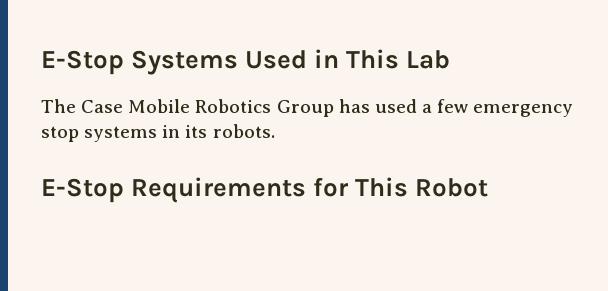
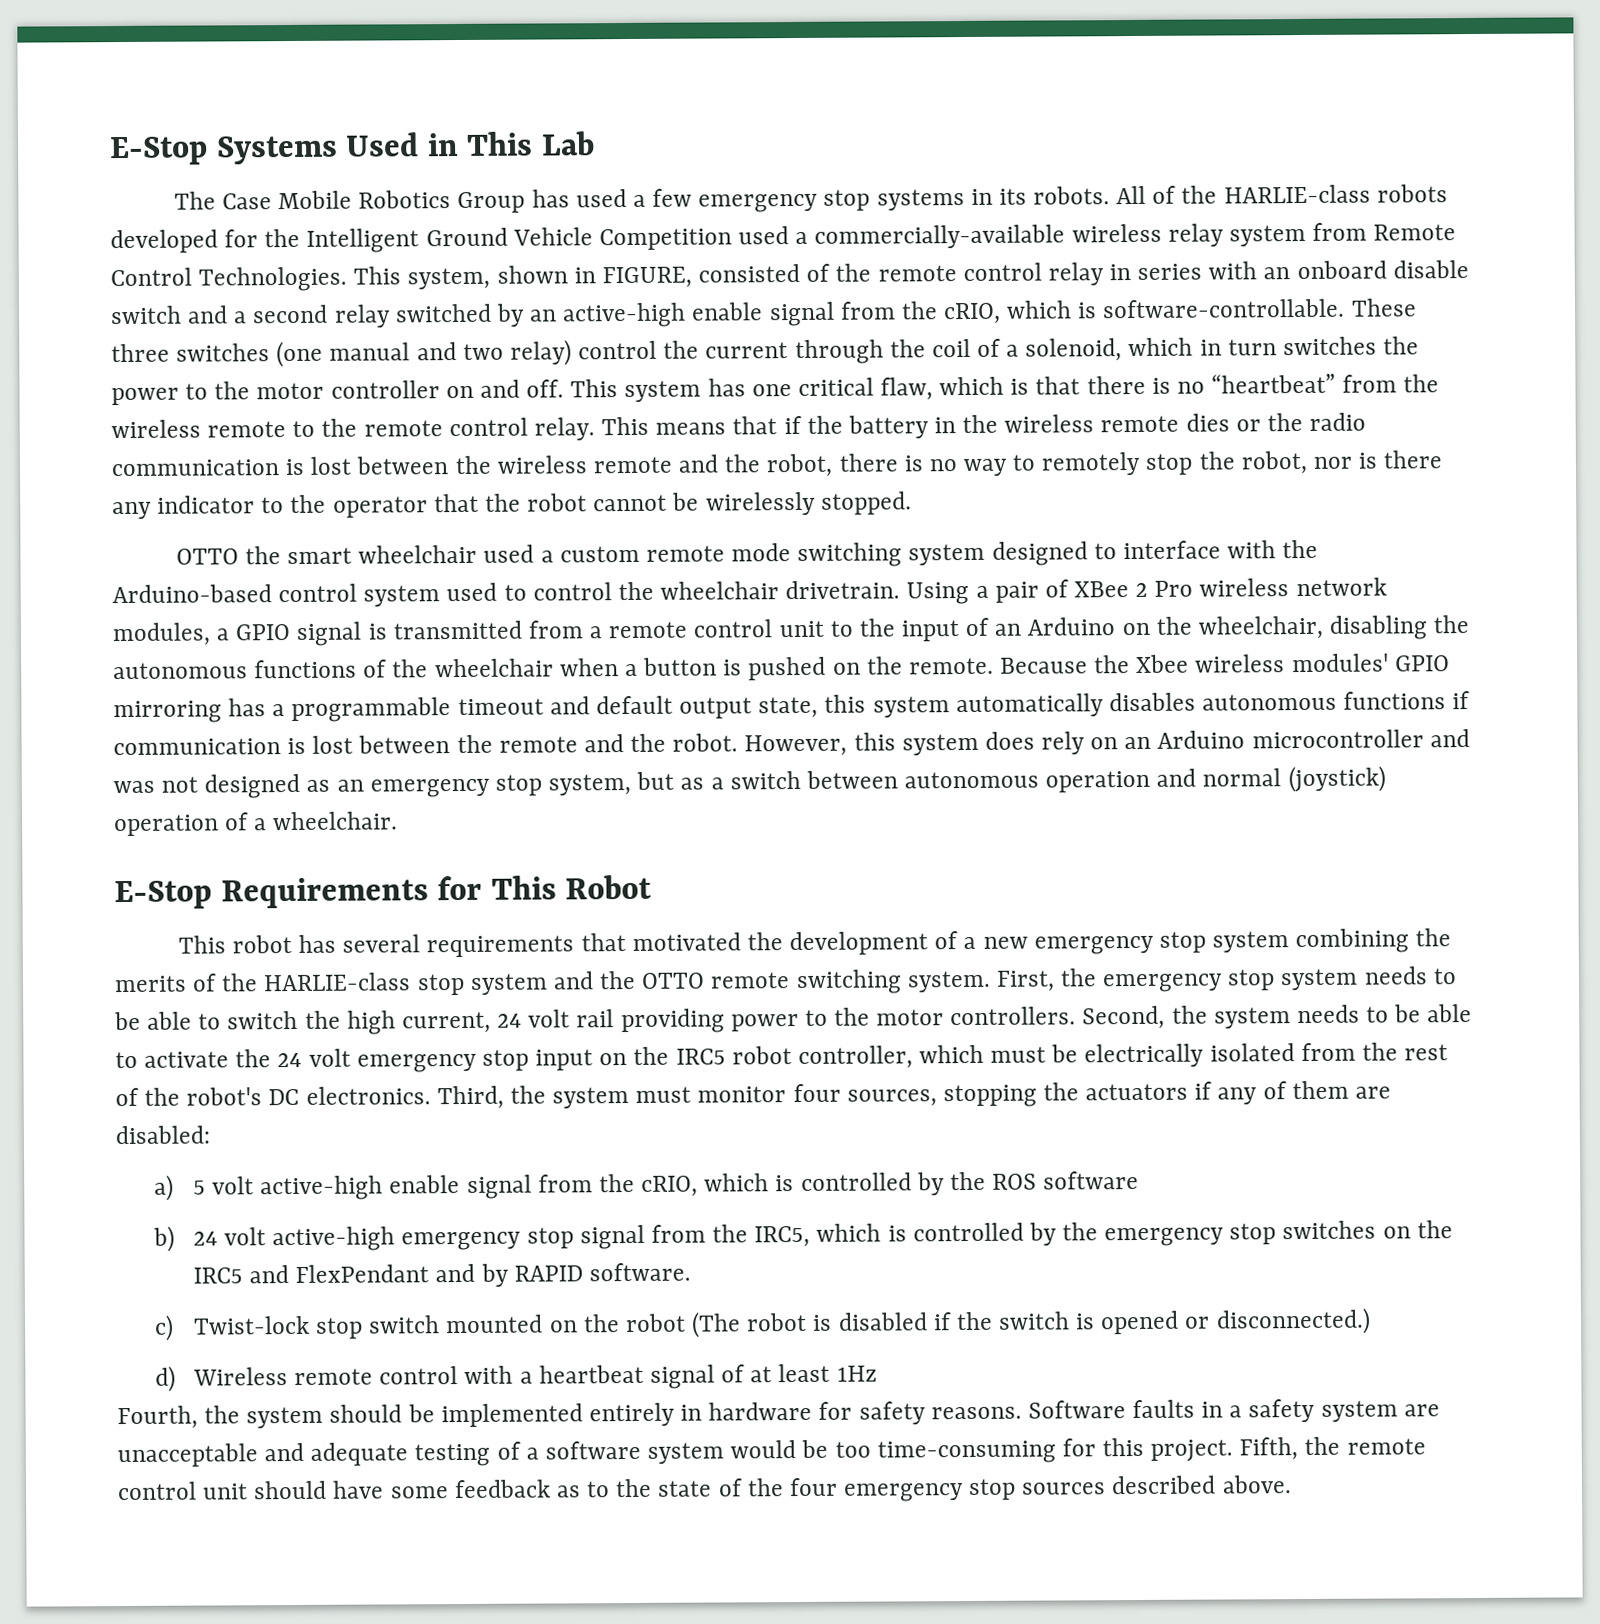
(275, 131) none -> [1116,184,1448,205] [110,222,1457,254] [110,260,1469,292] [110,298,1417,328] [111,336,1420,368] [111,373,1440,406] [111,412,1367,441] [111,450,1443,478] [112,491,912,520] [175,539,1319,568] [112,577,1387,607] [112,615,1470,647] [113,653,1450,681] [113,691,1471,724] [113,729,1470,757] [113,765,1386,799] [114,811,399,837] All of the HARLIE-class robots developed for the Intelligent Ground Vehicle Competition used a commercially-available wireless relay system from Remote Control Technologies. This system, shown in FIGURE, consisted of the remote control relay in series with an onboard disable switch and a second relay switched by an active-high enable signal from the cRIO, which is software-controllable. These three switches (one manual and two relay) control the current through the coil of a solenoid, which in turn switches the power to the motor controller on and off. This system has one critical flaw, which is that there is no “heartbeat” from the wireless remote to the remote control relay. This means that if the battery in the wireless remote dies or the radio communication is lost between the wireless remote and the robot, there is no way to remotely stop the robot, nor is there any indicator to the operator that the robot cannot be wirelessly stopped. // OTTO the smart wheelchair used a custom remote mode switching system designed to interface with the Arduino-based control system used to control the wheelchair drivetrain. Using a pair of XBee 2 Pro wireless network modules, a GPIO signal is transmitted from a remote control unit to the input of an Arduino on the wheelchair, disabling the autonomous functions of the wheelchair when a button is pushed on the remote. Because the Xbee wireless modules' GPIO mirroring has a programmable timeout and default output state, this system automatically disables autonomous functions if communication is lost between the remote and the robot. However, this system does rely on an Arduino microcontroller and was not designed as an emergency stop system, but as a switch between autonomous operation and normal (joystick) operation of a wheelchair.
(489, 187) none -> [177,928,1452,958] [114,966,1457,996] [114,1004,1473,1035] [115,1042,1449,1073] [115,1080,1391,1110] [115,1125,210,1145] [154,1170,1140,1201] [153,1220,1453,1252] [192,1262,691,1287] [154,1307,1371,1341] [155,1363,877,1392] [117,1398,1440,1430] [117,1436,1426,1468] [117,1475,1292,1502] // This robot has several requirements that motivated the development of a new emergency stop system combining the merits of the HARLIE-class stop system and the OTTO remote switching system. First, the emergency stop system needs to be able to switch the high current, 24 volt rail providing power to the motor controllers. Second, the system needs to be able to activate the 24 volt emergency stop input on the IRC5 robot controller, which must be electrically isolated from the rest of the robot's DC electronics. Third, the system must monitor four sources, stopping the actuators if any of them are disabled: // a) 5 volt active-high enable signal from the cRIO, which is controlled by the ROS software // b) 24 volt active-high emergency stop signal from the IRC5, which is controlled by the emergency stop switches on the IRC5 and FlexPendant and by RAPID software. // c) Twist-lock stop switch mounted on the robot (The robot is disabled if the switch is opened or disconnected.) // d) Wireless remote control with a heartbeat signal of at least 1Hz // Fourth, the system should be implemented entirely in hardware for safety reasons. Software faults in a safety system are unacceptable and adequate testing of a software system would be too time-consuming for this project. Fifth, the remote control unit should have some feedback as to the state of the four emergency stop sources described above.

